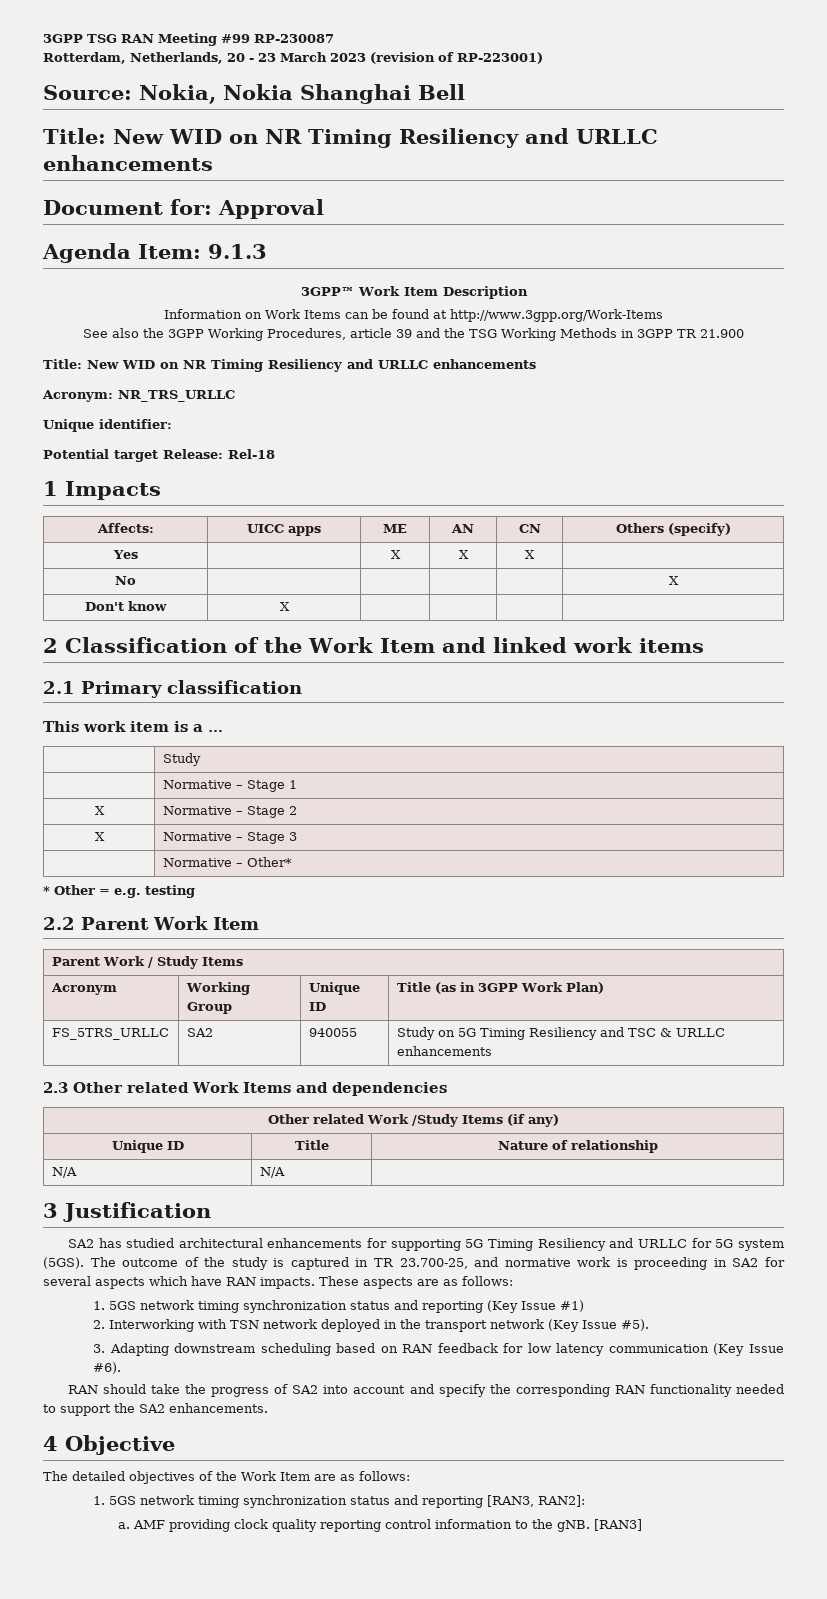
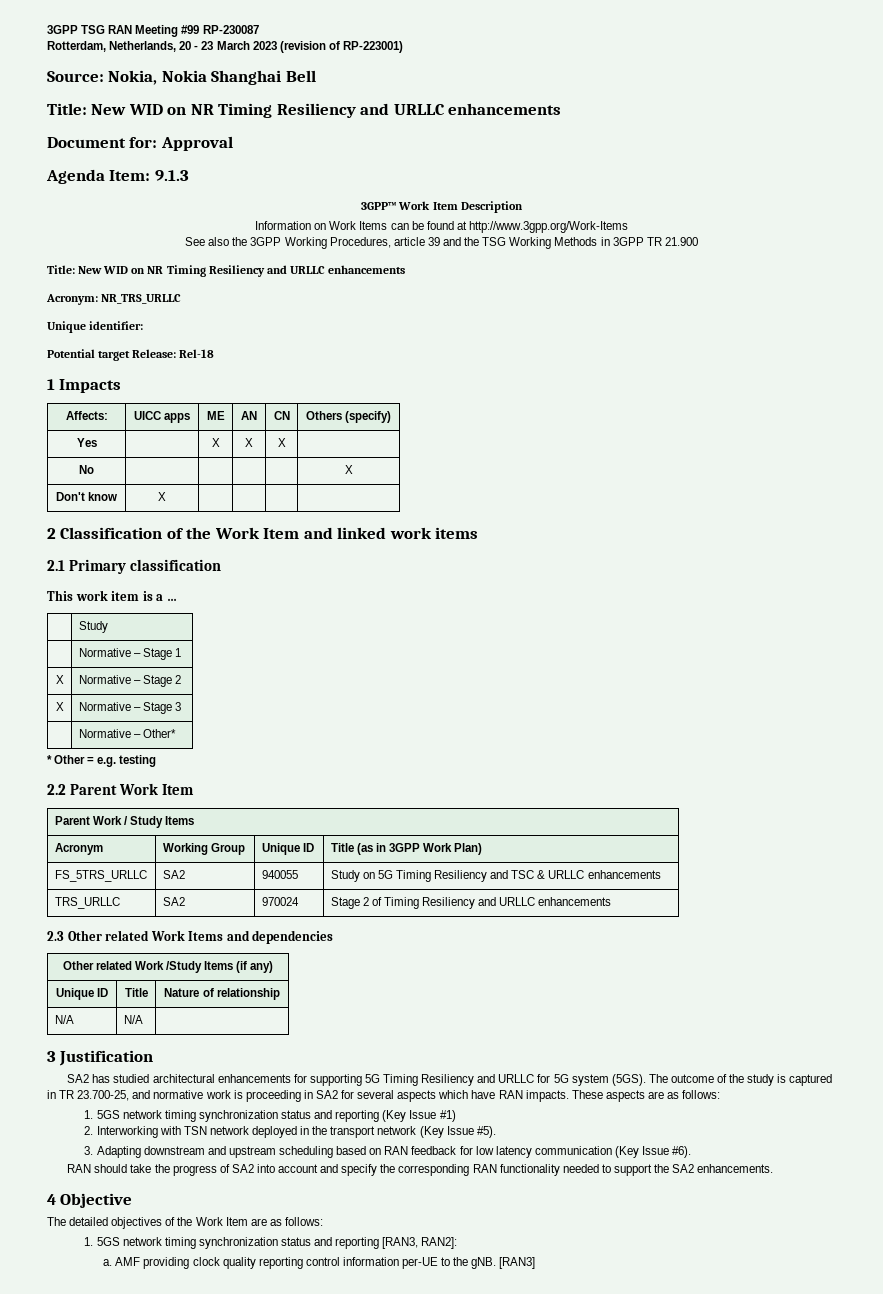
(492, 1051) none -> [54,897,120,909] [162,897,185,906] [261,897,299,906] [330,897,612,909] // TRS_URLLC | SA2 | 970024 | Stage 2 of Timing Resiliency and URLLC enhancements
(256, 1348) none -> [207,1146,276,1158] and upstream
(513, 1524) none -> [402,1257,439,1269] per-UE

